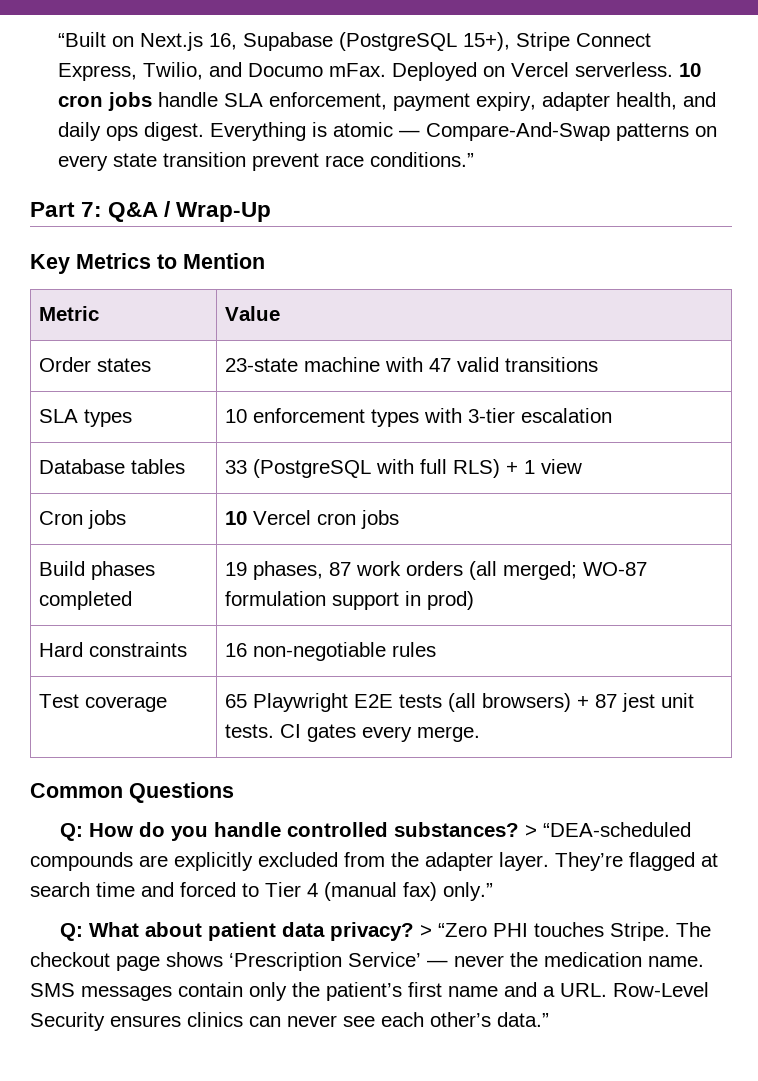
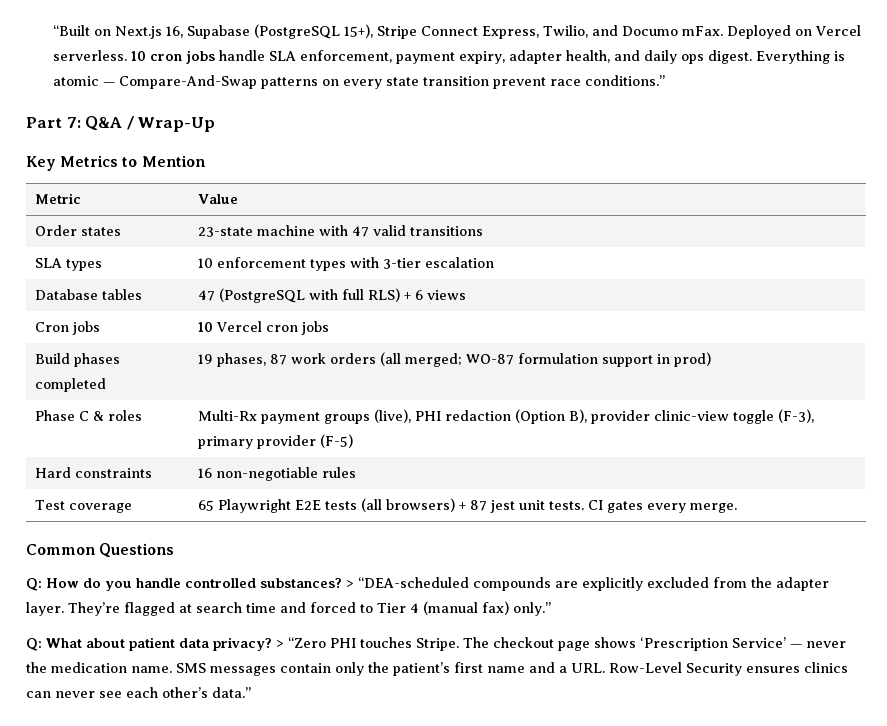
[225,460,248,474] 33 -> [197,290,215,301] 47
[524,459,583,474] 1 view -> [414,290,466,300] 6 views
(475, 600) none -> [34,410,142,421] [197,409,814,424] [197,434,353,449] // Phase C & roles | Multi-Rx payment groups (live), PHI redaction (Option B), provider clinic-view toggle (F-3), primary provider (F-5)

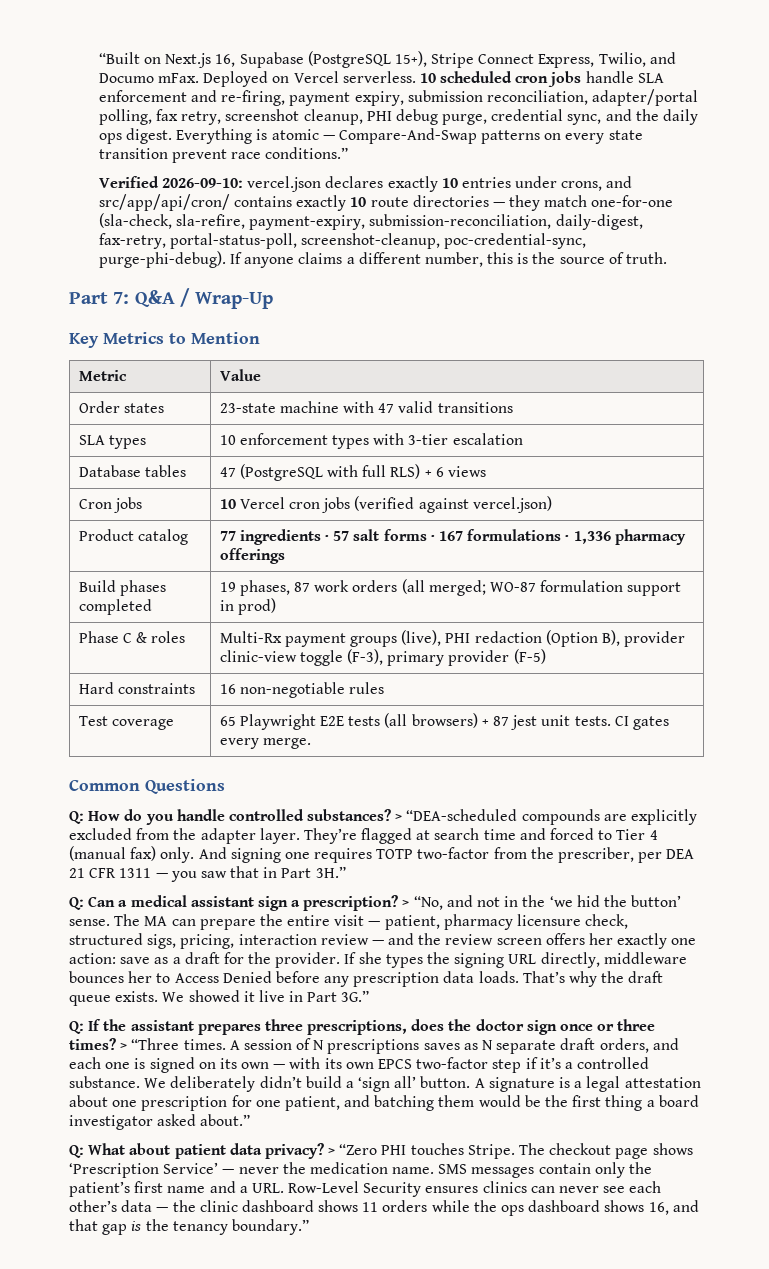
(146, 56) none -> [440,71,513,83] scheduled
[299,50,640,64] enforcement, payment expiry, adapter health, and -> [98,89,699,106] [98,109,659,125] enforcement and re-firing, payment expiry, submission reconciliation, adapter/portal polling, fax retry, screenshot cleanup, PHI debug purge, credential sync, and the
(665, 80) none -> [98,176,633,192] [98,194,674,211] [98,213,643,230] [98,233,587,249] [98,251,668,268] // Verified 2026-09-10: vercel.json declares exactly 10 entries under crons, and src/app/api/cron/ contains exactly 10 route directories — they match one-for-one (sla-check, sla-refire, payment-expiry, submission-reconciliation, daily-digest, fax-retry, portal-status-poll, screenshot-cleanup, poc-credential-sync, purge-phi-debug). If anyone claims a different number, this is the source of truth.
(329, 328) none -> [354,496,552,513] [78,529,188,545] [219,529,686,545] [219,548,285,564] (verified against vercel.json) // Product catalog | 77 ingredients · 57 salt forms · 167 formulations · 1,336 pharmacy offerings
[513,602,551,616] only.” -> [160,847,695,863] [69,866,346,882] [69,895,682,911] [69,914,629,930] [69,933,697,949] [69,952,687,968] [69,971,664,987] [69,990,370,1006] [69,1019,656,1035] [69,1038,679,1054] [69,1057,650,1073] [69,1076,701,1092] [69,1095,699,1111] [69,1114,251,1130] only. And signing one requires TOTP two-factor from the prescriber, per DEA 21 CFR 1311 — you saw that in Part 3H.” // Q: Can a medical assistant sign a prescription? > “No, and not in the ‘we hid the button’ sense. The MA can prepare the entire visit — patient, pharmacy licensure check, structured sigs, pricing, interaction review — and the review screen offers her exactly one action: save as a draft for the provider. If she types the signing URL directly, middleware bounces her to Access Denied before any prescription data loads. That’s why the draft queue exists. We showed it live in Part 3G.” // Q: If the assistant prepares three prescriptions, does the doctor sign once or three times? > “Three times. A session of N prescriptions saves as N separate draft orders, and each one is signed on its own — with its own EPCS two-factor step if it’s a controlled substance. We deliberately didn’t build a ‘sign all’ button. A signature is a legal attestation about one prescription for one patient, and batching them would be the first thing a board investigator asked about.”
[212,687,251,698] data.” -> [121,1200,699,1216] [69,1219,309,1235] data — the clinic dashboard shows 11 orders while the ops dashboard shows 16, and that gap is the tenancy boundary.”

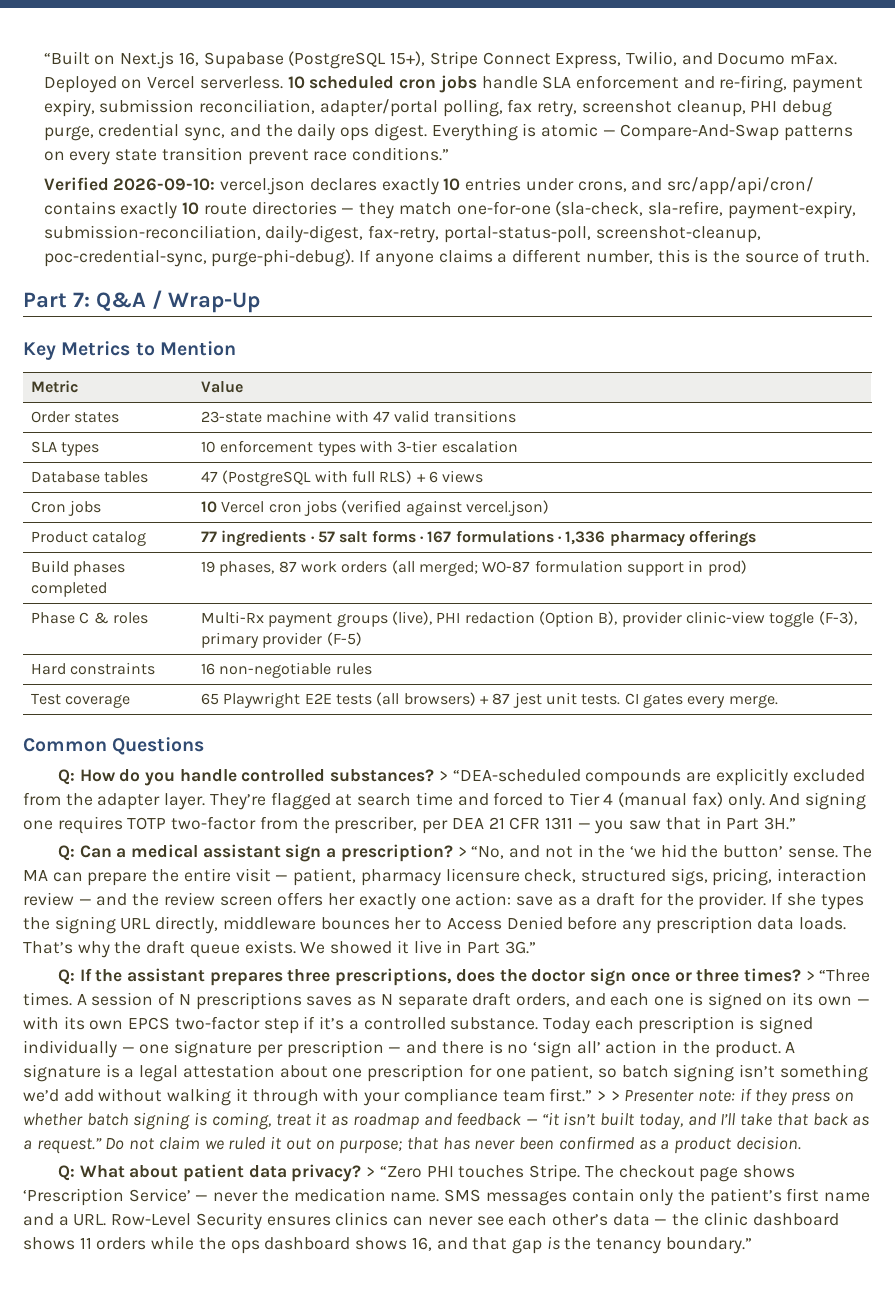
[144,1076,471,1092] We deliberately didn’t build a ‘sign all’ button. -> [542,1016,813,1034] [23,1040,781,1058] Today each prescription is signed individually — one signature per prescription — and there is no ‘sign all’ action in the product.
[344,1095,699,1111] [69,1114,251,1130] and batching them would be the first thing a board investigator asked about.” -> [597,1064,868,1082] [23,1088,855,1106] [23,1112,870,1130] [23,1136,801,1154] so batch signing isn’t something we’d add without walking it through with your compliance team first.” > > Presenter note: if they press on whether batch signing is coming, treat it as roadmap and feedback — “it isn’t built today, and I’ll take that back as a request.” Do not claim we ruled it out on purpose; that has never been confirmed as a product decision.

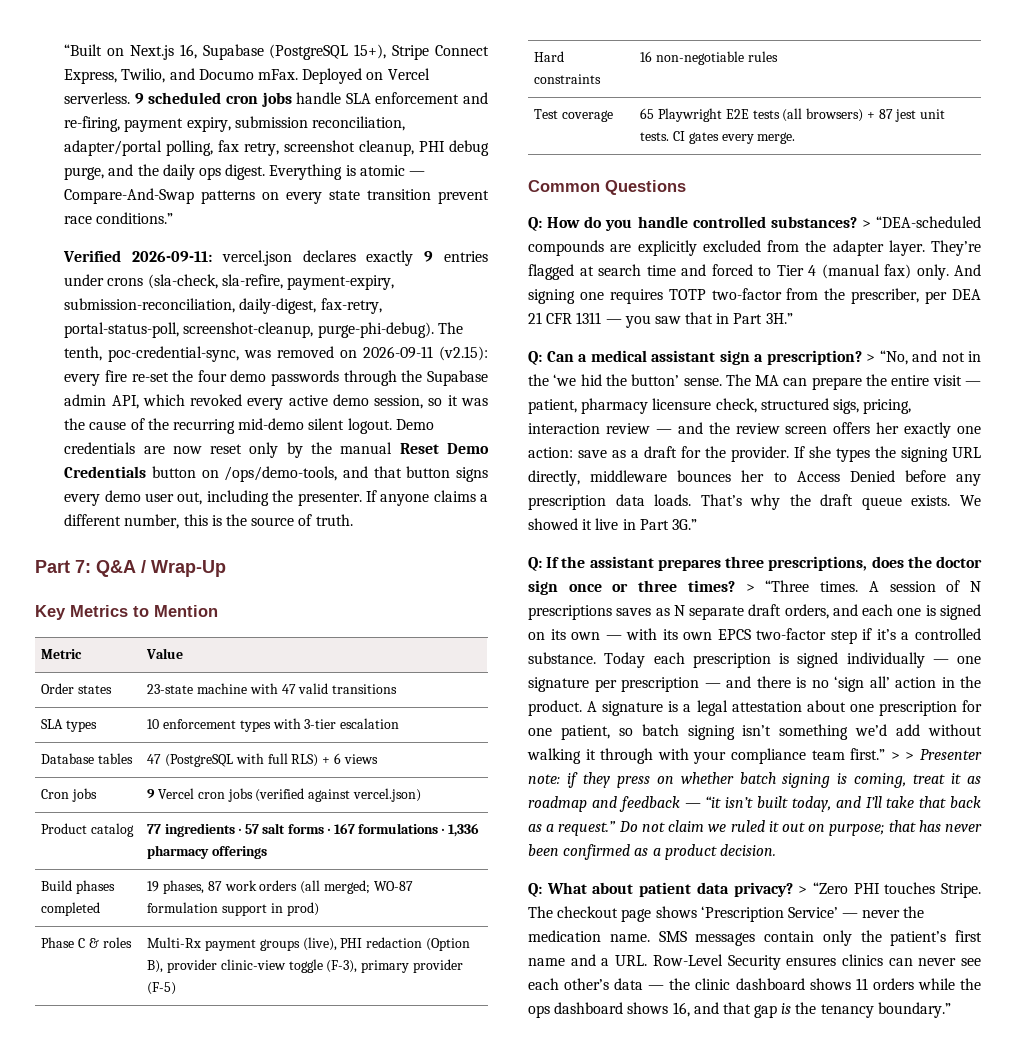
[287,76,305,89] 10 -> [134,93,144,104] 9
[98,123,226,141] credential sync, -> (105, 173) none
[113,178,216,191] 2026-09-10: -> [132,251,213,262] 2026-09-11:
[443,178,461,191] 10 -> [424,251,434,262] 9
[577,177,814,195] [43,201,551,219] crons, and src/app/api/cron/ contains exactly 10 route directories — they match one-for-one -> [107,278,144,286] crons
[43,249,355,267] poc-credential-sync, purge-phi-debug). -> [317,322,463,338] [64,346,488,362] [64,370,488,386] [64,394,488,410] [64,418,434,434] [64,442,489,458] [64,466,488,482] [64,490,362,506] purge-phi-debug). The tenth, poc-credential-sync, was removed on 2026-09-11 (v2.15): every fire re-set the four demo passwords through the Supabase admin API, which revoked every active demo session, so it was the cause of the recurring mid-demo silent logout. Demo credentials are now reset only by the manual Reset Demo Credentials button on /ops/demo-tools, and that button signs every demo user out, including the presenter.
[201,501,218,513] 10 -> [147,789,156,799] 9

